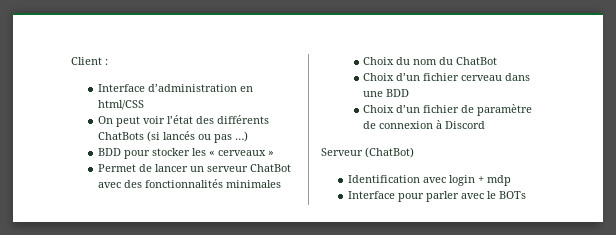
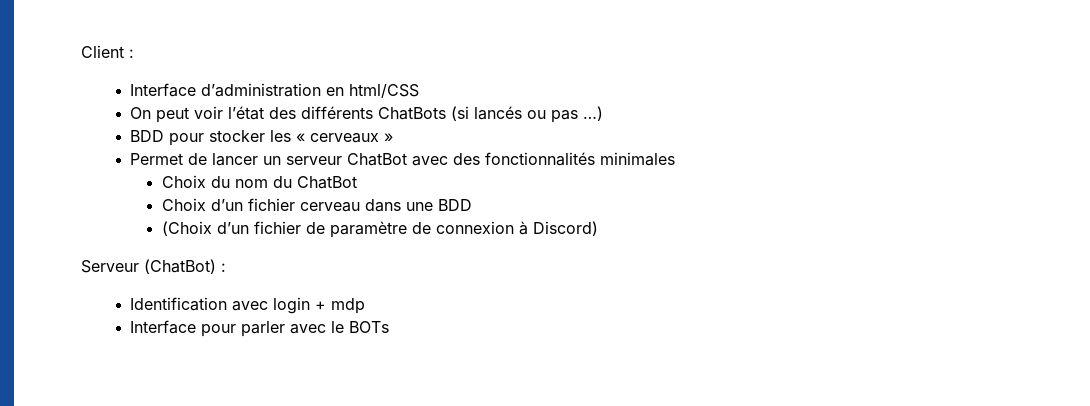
[363,105,395,113] Choix -> [161,221,212,236] (Choix
[445,121,486,129] Discord -> [532,221,598,236] Discord)
(414, 152) none -> [221,263,226,272] :

